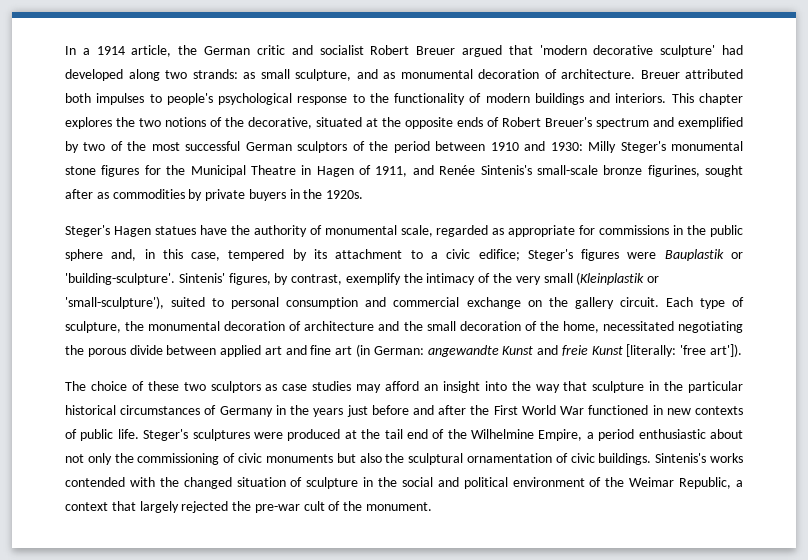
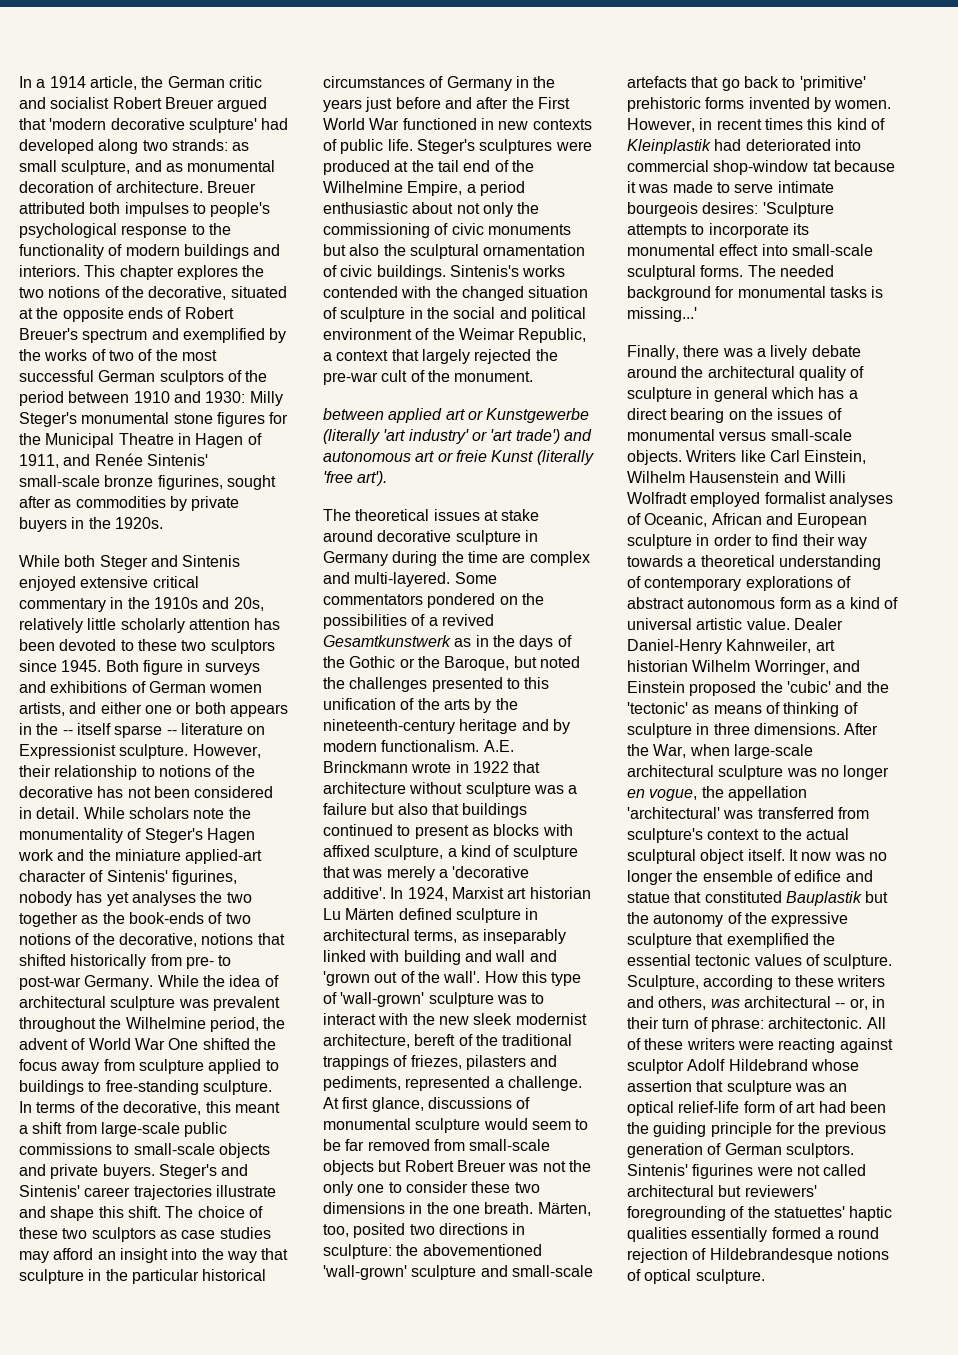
(79, 147) none -> [19,349,106,361] the works of
[480,165,532,175] Sintenis's -> [146,454,208,466] Sintenis'
[65,225,743,237] [65,249,743,261] [65,272,660,285] [65,296,744,309] [65,321,743,333] [65,344,743,357] Steger's Hagen statues have the authority of monumental scale, regarded as appropriate for commissions in the public sphere and, in this case, tempered by its attachment to a civic edifice; Steger's figures were Bauplastik or 'building-sculpture'. Sintenis' figures, by contrast, exemplify the intimacy of the very small (Kleinplastik or 'small-sculpture'), suited to personal consumption and commercial exchange on the gallery circuit. Each type of sculpture, the monumental decoration of architecture and the small decoration of the home, necessitated negotiating the porous divide between applied art and fine art (in German: angewandte Kunst and freie Kunst [literally: 'free art']). // -> [19,555,241,570] [19,576,199,591] [19,597,264,612] [19,618,281,633] [19,639,275,654] [19,660,260,675] [19,681,263,693] [19,702,288,717] [19,723,266,738] [19,744,261,759] [19,765,255,780] [19,786,274,798] [19,807,251,819] [19,828,255,843] [18,849,263,864] [19,870,237,885] [19,891,252,906] [19,912,251,927] [19,933,285,947] [19,954,232,969] [19,975,279,990] [19,996,280,1011] [19,1017,286,1032] [19,1038,276,1050] [19,1059,279,1074] [19,1080,272,1095] [19,1101,280,1115] [19,1122,228,1137] [19,1143,270,1158] [19,1164,249,1179] [19,1185,276,1200] [19,1206,161,1221] While both Steger and Sintenis enjoyed extensive critical commentary in the 1910s and 20s, relatively little scholarly attention has been devoted to these two sculptors since 1945. Both figure in surveys and exhibitions of German women artists, and either one or both appears in the -- itself sparse -- literature on Expressionist sculpture. However, their relationship to notions of the decorative has not been considered in detail. While scholars note the monumentality of Steger's Hagen work and the miniature applied-art character of Sintenis' figurines, nobody has yet analyses the two together as the book-ends of two notions of the decorative, notions that shifted historically from pre- to post-war Germany. While the idea of architectural sculpture was prevalent throughout the Wilhelmine period, the advent of World War One shifted the focus away from sculpture applied to buildings to free-standing sculpture. In terms of the decorative, this meant a shift from large-scale public commissions to small-scale objects and private buyers. Steger's and Sintenis' career trajectories illustrate and shape this shift.
(433, 506) none -> [323,408,590,423] [323,429,592,444] [323,450,594,465] [323,471,388,486] [323,509,540,521] [323,530,538,545] [323,551,590,566] [323,572,497,587] [323,593,544,608] [323,614,494,629] [323,635,572,650] [323,656,580,671] [323,677,550,692] [323,698,518,713] [323,719,570,734] [323,740,514,752] [323,761,541,773] [323,782,578,797] [323,803,528,818] [323,824,573,839] [323,845,578,860] [323,866,530,881] [323,887,591,901] [323,908,539,923] [323,929,566,944] [323,950,557,965] [323,971,582,986] [323,992,545,1007] [323,1013,587,1025] [323,1034,573,1048] [323,1055,558,1070] [323,1076,582,1091] [323,1097,531,1112] [323,1118,589,1133] [323,1139,551,1151] [323,1160,591,1175] [323,1181,540,1196] [323,1202,591,1216] [323,1223,526,1238] [323,1244,542,1259] [323,1265,593,1280] [627,76,866,91] [627,97,892,112] [627,118,885,132] [627,139,861,154] [627,160,895,175] [627,181,834,193] [627,202,834,217] [627,223,809,238] [627,244,873,256] [627,265,834,280] [627,286,884,301] [627,307,697,322] [627,345,861,360] [627,366,865,381] [627,387,858,402] [627,408,842,423] [627,429,852,441] [627,450,867,465] [627,471,846,483] [627,492,893,507] [627,513,868,528] [627,534,867,549] [627,555,881,570] [627,576,851,591] [627,597,898,609] [627,618,843,630] [627,639,835,654] [627,660,860,675] [627,681,889,696] [627,702,858,717] [627,723,879,738] [627,744,813,759] [627,765,890,780] [627,786,807,801] [627,807,869,819] [627,828,850,843] [627,849,887,864] [627,870,873,885] [627,891,889,906] [627,912,849,927] [627,933,835,948] [627,954,893,969] [627,975,886,990] [627,996,885,1010] [627,1017,886,1032] [627,1038,893,1053] [627,1059,859,1074] [627,1080,848,1095] [627,1101,886,1116] [627,1122,886,1137] [627,1143,854,1158] [627,1164,867,1179] [627,1185,817,1197] [627,1206,893,1221] [627,1227,880,1242] [627,1248,889,1263] [627,1269,765,1284] // between applied art or Kunstgewerbe (literally 'art industry' or 'art trade') and autonomous art or freie Kunst (literally 'free art'). // The theoretical issues at stake around decorative sculpture in Germany during the time are complex and multi-layered. Some commentators pondered on the possibilities of a revived Gesamtkunstwerk as in the days of the Gothic or the Baroque, but noted the challenges presented to this unification of the arts by the nineteenth-century heritage and by modern functionalism. A.E. Brinckmann wrote in 1922 that architecture without sculpture was a failure but also that buildings continued to present as blocks with affixed sculpture, a kind of sculpture that was merely a 'decorative additive'. In 1924, Marxist art historian Lu Märten defined sculpture in architectural terms, as inseparably linked with building and wall and 'grown out of the wall'. How this type of 'wall-grown' sculpture was to interact with the new sleek modernist architecture, bereft of the traditional trappings of friezes, pilasters and pediments, represented a challenge. At first glance, discussions of monumental sculpture would seem to be far removed from small-scale objects but Robert Breuer was not the only one to consider these two dimensions in the one breath. Märten, too, posited two directions in sculpture: the abovementioned 'wall-grown' sculpture and small-scale artefacts that go back to 'primitive' prehistoric forms invented by women. However, in recent times this kind of Kleinplastik had deteriorated into commercial shop-window tat because it was made to serve intimate bourgeois desires: 'Sculpture attempts to incorporate its monumental effect into small-scale sculptural forms. The needed background for monumental tasks is missing...' // Finally, there was a lively debate around the architectural quality of sculpture in general which has a direct bearing on the issues of monumental versus small-scale objects. Writers like Carl Einstein, Wilhelm Hausenstein and Willi Wolfradt employed formalist analyses of Oceanic, African and European sculpture in order to find their way towards a theoretical understanding of contemporary explorations of abstract autonomous form as a kind of universal artistic value. Dealer Daniel-Henry Kahnweiler, art historian Wilhelm Worringer, and Einstein proposed the 'cubic' and the 'tectonic' as means of thinking of sculpture in three dimensions. After the War, when large-scale architectural sculpture was no longer en vogue, the appellation 'architectural' was transferred from sculpture's context to the actual sculptural object itself. It now was no longer the ensemble of edifice and statue that constituted Bauplastik but the autonomy of the expressive sculpture that exemplified the essential tectonic values of sculpture. Sculpture, according to these writers and others, was architectural -- or, in their turn of phrase: architectonic. All of these writers were reacting against sculptor Adolf Hildebrand whose assertion that sculpture was an optical relief-life form of art had been the guiding principle for the previous generation of German sculptors. Sintenis' figurines were not called architectural but reviewers' foregrounding of the statuettes' haptic qualities essentially formed a round rejection of Hildebrandesque notions of optical sculpture.

